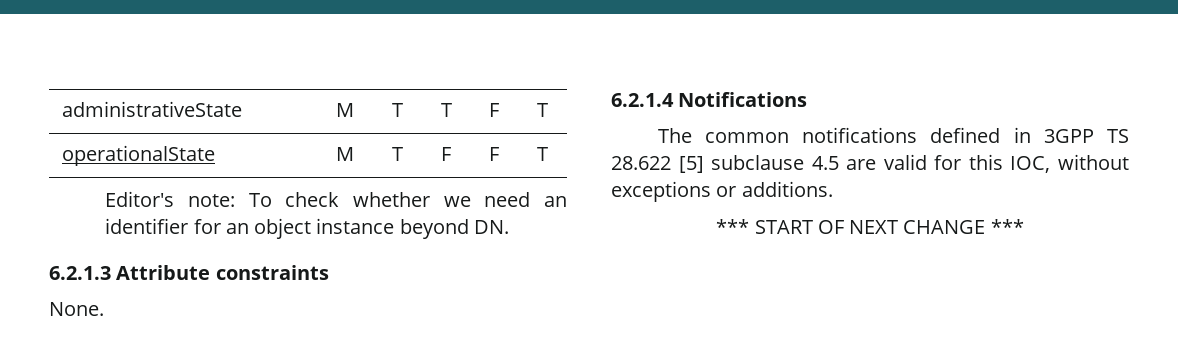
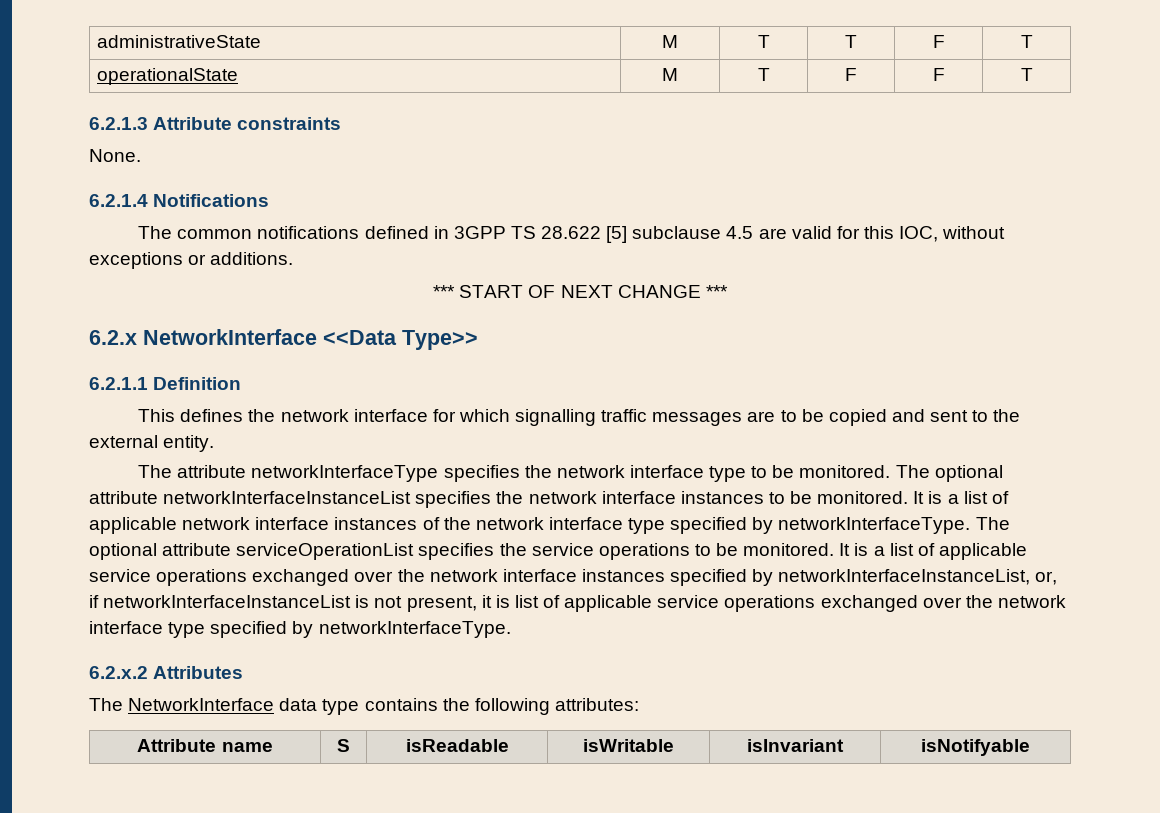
[105,191,567,207] [105,218,509,239] // Editor's note: To check whether we need an identifier for an object instance beyond DN. -> (1033, 74) none
(1024, 226) none -> [89,329,478,350] [89,377,242,390] [138,409,1021,426] [89,435,215,452] [138,465,1003,482] [89,491,1009,508] [89,517,1010,534] [89,543,1027,560] [89,569,1058,586] [89,595,1066,612] [89,621,511,638] [89,666,244,679] [89,698,639,715] [137,739,273,752] [337,739,350,752] [405,739,509,752] [583,739,674,752] [747,739,844,752] [921,739,1030,756] // 6.2.x NetworkInterface <<Data Type>> // 6.2.1.1 Definition // This defines the network interface for which signalling traffic messages are to be copied and sent to the external entity. // The attribute networkInterfaceType specifies the network interface type to be monitored. The optional attribute networkInterfaceInstanceList specifies the network interface instances to be monitored. It is a list of applicable network interface instances of the network interface type specified by networkInterfaceType. The optional attribute serviceOperationList specifies the service operations to be monitored. It is a list of applicable service operations exchanged over the network interface instances specified by networkInterfaceInstanceList, or, if networkInterfaceInstanceList is not present, it is list of applicable service operations exchanged over the network interface type specified by networkInterfaceType. // 6.2.x.2 Attributes // The NetworkInterface data type contains the following attributes: // Attribute name | S | isReadable | isWritable | isInvariant | isNotifyable

